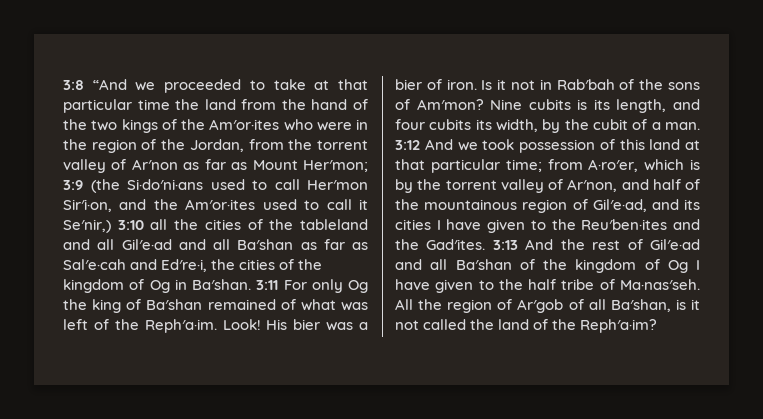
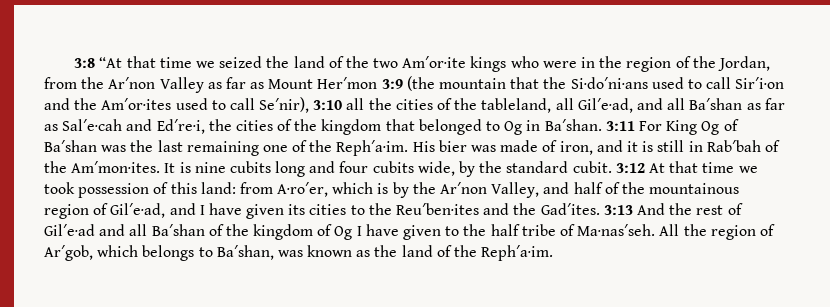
[92,79,369,93] [63,99,369,113] [63,119,280,133] “And we proceeded to take at that particular time the land from the hand of the two kings of the Am′or·ites -> [99,56,507,72] “At that time we seized the land of the two Am′or·ite kings
[317,140,369,150] [63,159,178,173] torrent valley of Ar′non -> [108,77,204,93] Ar′non Valley
[302,160,368,172] Her′mon; -> [317,77,378,89] Her′mon
(120, 186) none -> [439,77,567,89] mountain that the
[307,180,368,190] [63,199,112,212] Her′mon Sir′i·on, -> [735,77,785,89] Sir′i·on
[359,199,368,210] [63,219,111,233] it Se′nir,) -> [259,97,310,113] Se′nir),
[300,219,368,230] [63,239,172,250] tableland and all Gil′e·ad -> [481,98,633,113] tableland, all Gil′e·ad,
[129,279,145,290] of -> [385,119,501,135] that belonged to
[311,279,368,293] [63,299,369,313] [63,319,261,333] only Og the king of Ba′shan remained of what was left of the Reph′a·im. Look! -> [666,119,739,135] [44,140,409,156] King Og of Ba′shan was the last remaining one of the Reph′a·im.
[359,322,368,330] [395,79,700,90] [395,99,700,113] [395,119,700,133] [395,139,453,150] a bier of iron. Is it not in Rab′bah of the sons of Am′mon? Nine cubits is its length, and four cubits its width, by the cubit of a man. 3:12 And -> [500,140,780,155] [44,161,735,177] made of iron, and it is still in Rab′bah of the Am′mon·ites. It is nine cubits long and four cubits wide, by the standard cubit. 3:12 At that time
[649,139,700,150] [395,159,542,173] land at that particular time; -> [200,182,236,194] land:
[445,179,618,193] torrent valley of Ar′non, -> [440,182,540,198] Ar′non Valley,
[684,199,700,210] [395,219,526,233] its cities I have given -> [199,203,347,219] I have given its cities
[517,299,700,313] [395,319,658,333] Ar′gob of all Ba′shan, is it not called the land of the Reph′a·im? -> [44,245,554,261] Ar′gob, which belongs to Ba′shan, was known as the land of the Reph′a·im.

